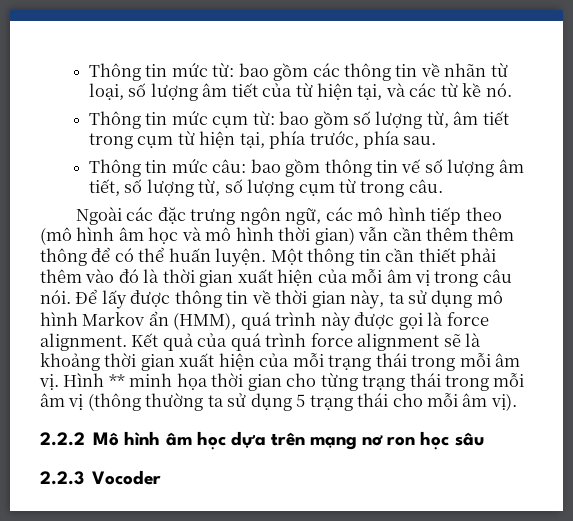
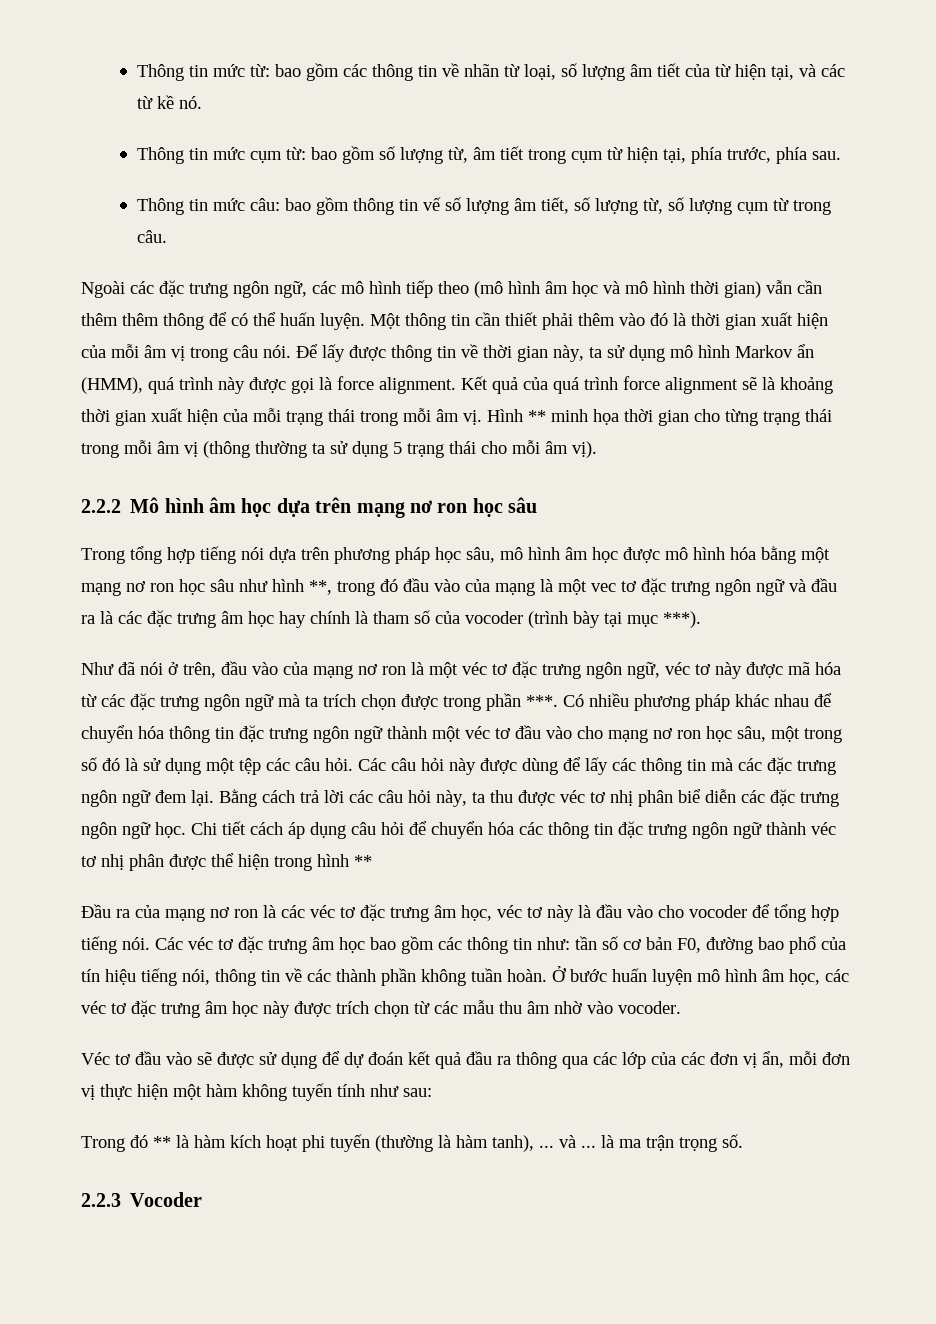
(484, 439) none -> [81,546,830,564] [81,578,837,596] [81,610,701,628] [81,661,841,679] [81,693,832,711] [81,725,842,743] [81,757,836,775] [81,789,839,807] [81,821,836,839] [81,853,372,871] [81,904,839,922] [81,936,846,954] [81,966,849,986] [81,1000,681,1018] [81,1051,850,1069] [81,1083,432,1101] [81,1134,743,1152] // Trong tổng hợp tiếng nói dựa trên phương pháp học sâu, mô hình âm học được mô hình hóa bằng một mạng nơ ron học sâu như hình **, trong đó đầu vào của mạng là một vec tơ đặc trưng ngôn ngữ và đầu ra là các đặc trưng âm học hay chính là tham số của vocoder (trình bày tại mục ***). // Như đã nói ở trên, đầu vào của mạng nơ ron là một véc tơ đặc trưng ngôn ngữ, véc tơ này được mã hóa từ các đặc trưng ngôn ngữ mà ta trích chọn được trong phần ***. Có nhiều phương pháp khác nhau để chuyển hóa thông tin đặc trưng ngôn ngữ thành một véc tơ đầu vào cho mạng nơ ron học sâu, một trong số đó là sử dụng một tệp các câu hỏi. Các câu hỏi này được dùng để lấy các thông tin mà các đặc trưng ngôn ngữ đem lại. Bằng cách trả lời các câu hỏi này, ta thu được véc tơ nhị phân biể diễn các đặc trưng ngôn ngữ học. Chi tiết cách áp dụng câu hỏi để chuyển hóa các thông tin đặc trưng ngôn ngữ thành véc tơ nhị phân được thể hiện trong hình ** // Đầu ra của mạng nơ ron là các véc tơ đặc trưng âm học, véc tơ này là đầu vào cho vocoder để tổng hợp tiếng nói. Các véc tơ đặc trưng âm học bao gồm các thông tin như: tần số cơ bản F0, đường bao phổ của tín hiệu tiếng nói, thông tin về các thành phần không tuần hoàn. Ở bước huấn luyện mô hình âm học, các véc tơ đặc trưng âm học này được trích chọn từ các mẫu thu âm nhờ vào vocoder. // Véc tơ đầu vào sẽ được sử dụng để dự đoán kết quả đầu ra thông qua các lớp của các đơn vị ẩn, mỗi đơn vị thực hiện một hàm không tuyến tính như sau: // Trong đó ** là hàm kích hoạt phi tuyến (thường là hàm tanh), ... và ... là ma trận trọng số.

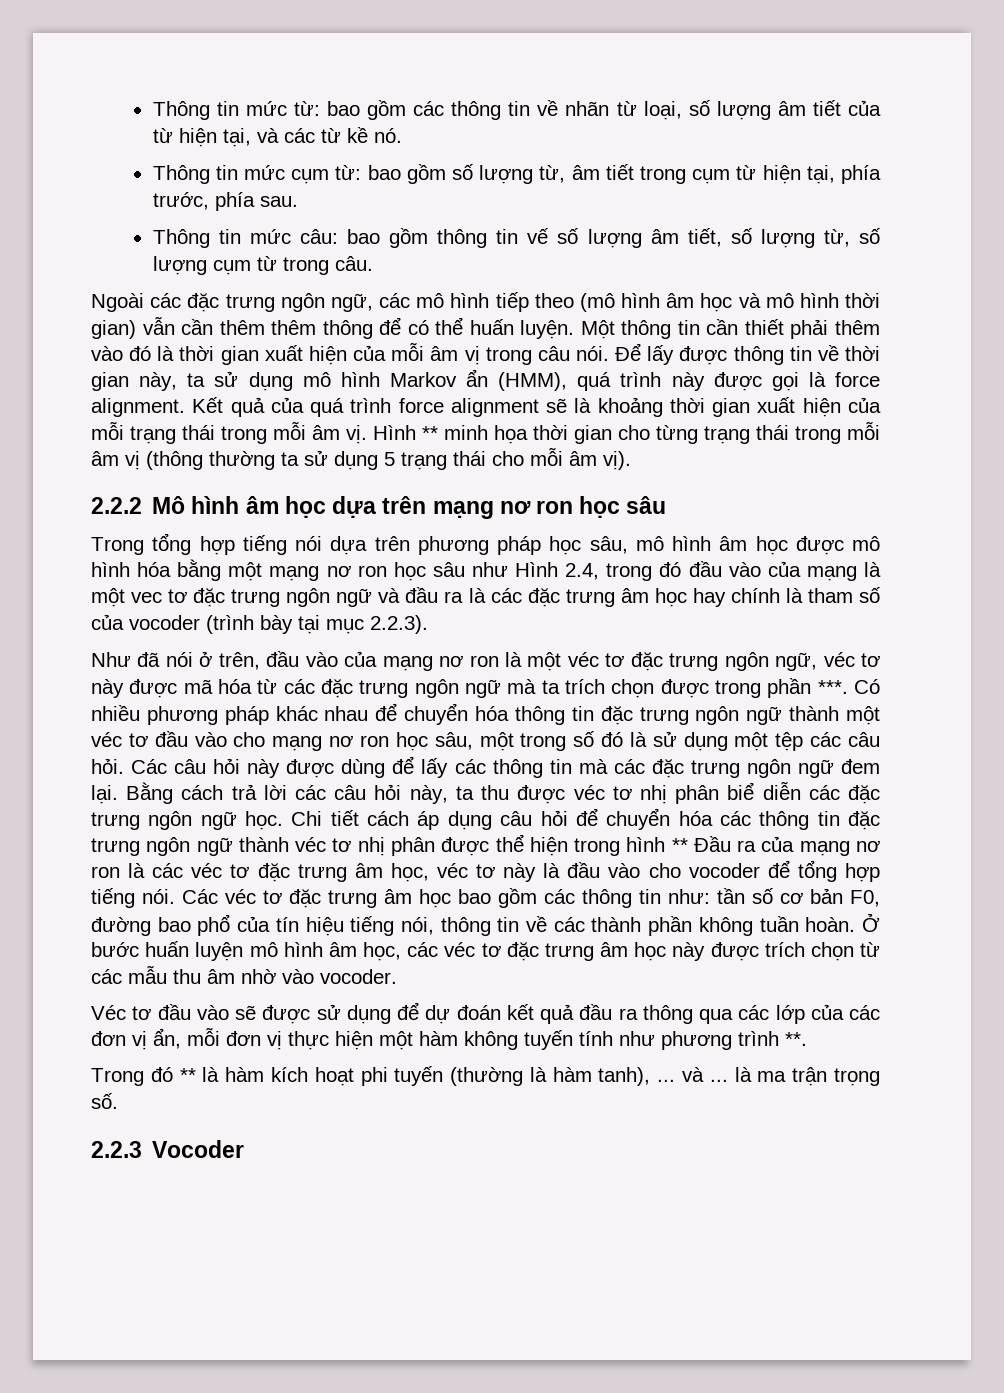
[272,579,332,595] hình **, -> [515,562,600,580] Hình 2.4,
[663,611,701,628] ***). -> [370,615,428,634] 2.2.3).
(372, 861) // -> (688, 845) none
[403,1088,432,1097] sau: -> [661,1031,807,1050] phương trình **.

